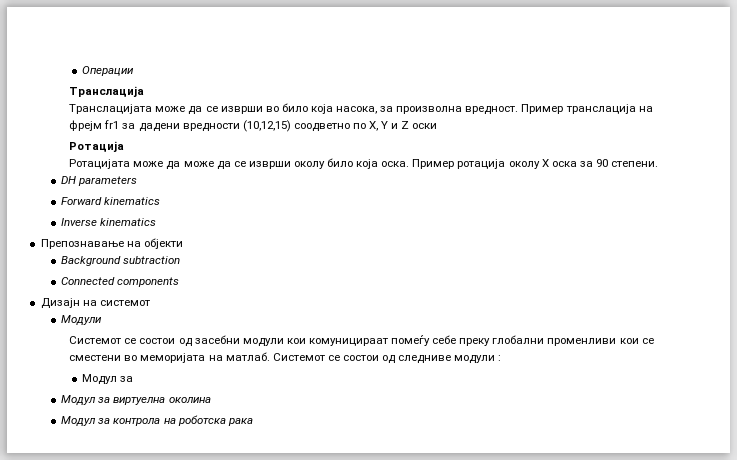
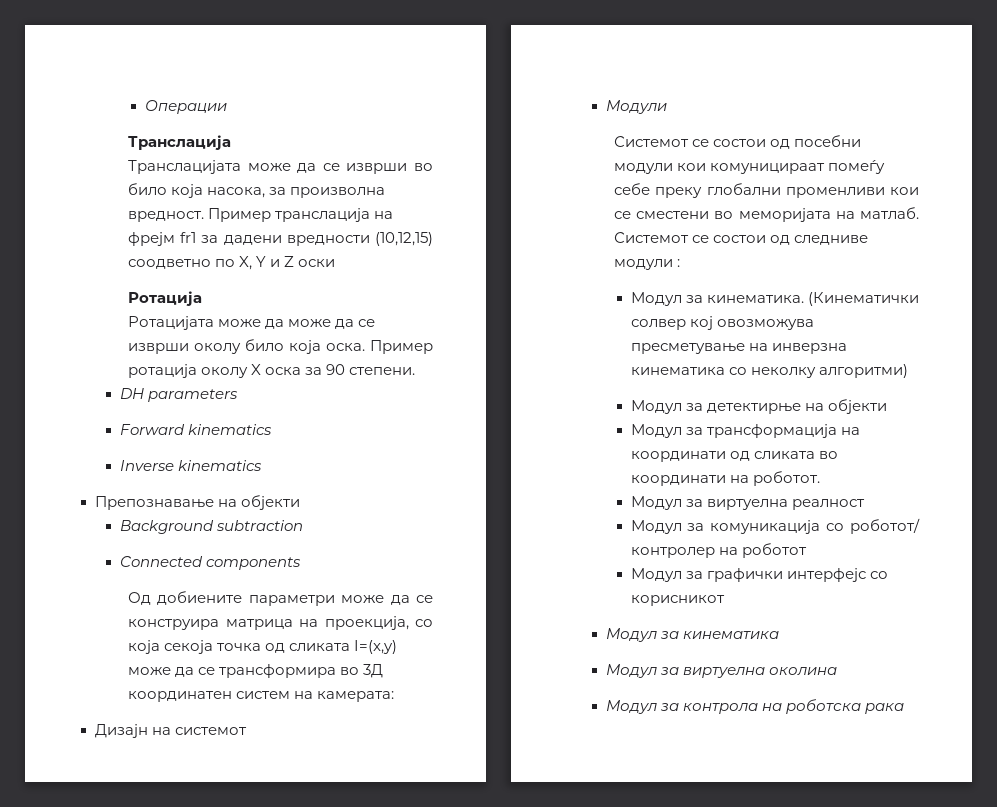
(180, 282) none -> [128,591,433,606] [128,616,433,630] [128,640,398,654] [128,664,384,678] [128,691,395,702] // Од добиените параметри може да се конструира матрица на проекција, со која секоја точка од сликата I=(x,y) може да се трансформира во 3Д координатен систем на камерата:
[194,335,240,344] засебни -> [794,135,862,147] посебни
(133, 379) none -> [706,292,919,306] [630,316,814,330] [630,343,847,354] [630,364,908,378] [630,399,887,414] [630,424,860,438] [630,451,838,462] [630,471,820,486] [630,496,865,510] [630,518,920,534] [630,543,807,558] [630,568,888,582] [630,595,725,606] [605,628,779,642] кинематика. (Кинематички солвер кој овозможува пресметување на инверзна кинематика со неколку алгоритми) // Модул за детектирње на објекти // Модул за трансформација на координати од сликата во координати на роботот. // Модул за виртуелна реалност // Модул за комуникација со роботот/ контролер на роботот // Модул за графички интерфејс со корисникот // Модул за кинематика

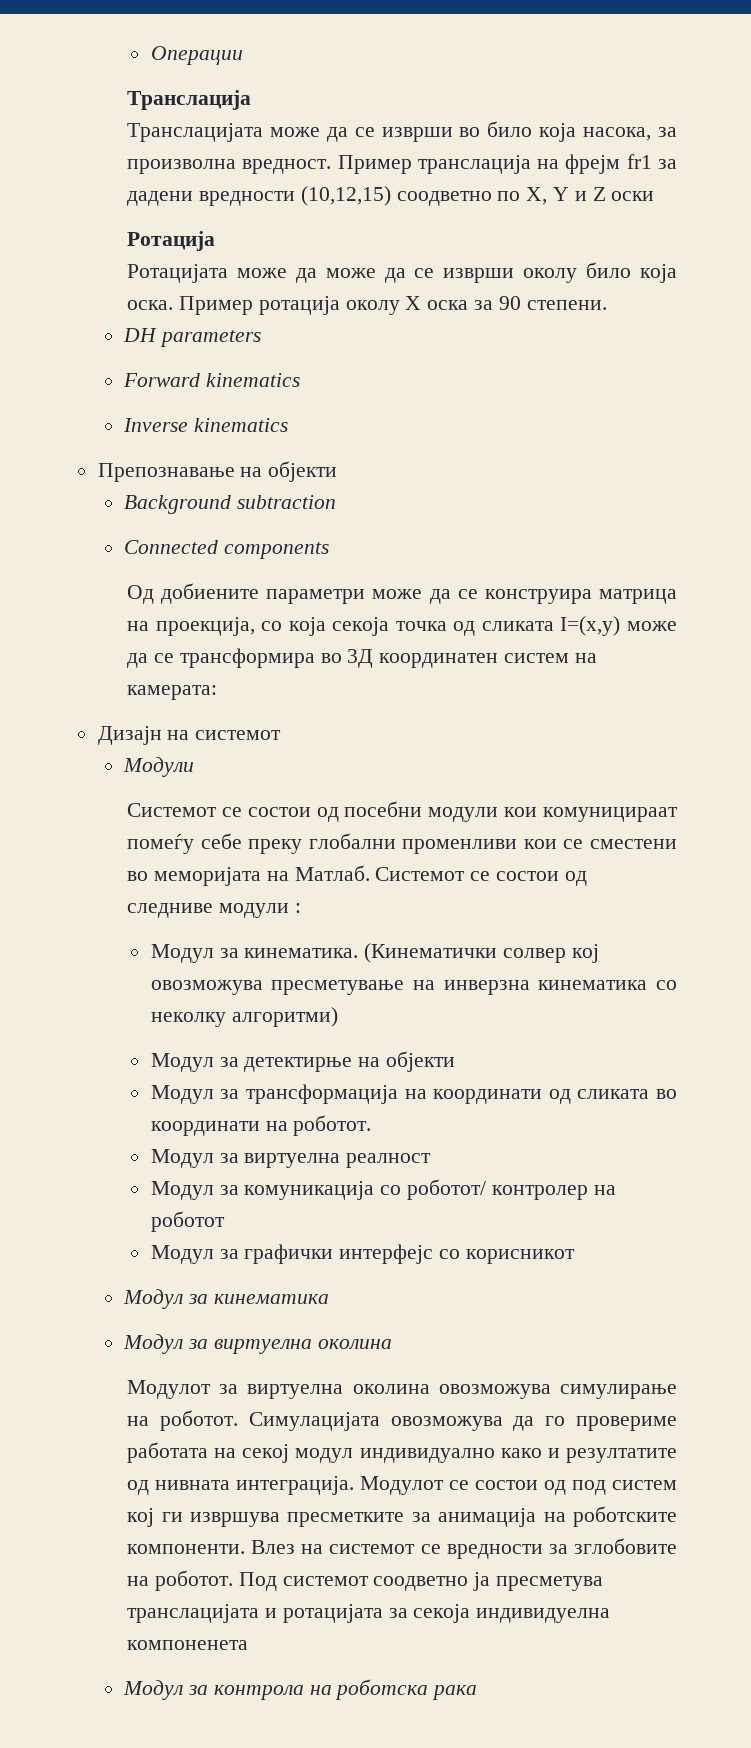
[860,207,919,219] матлаб. -> [294,865,370,881] Матлаб.
(837, 671) none -> [127,1380,678,1399] [127,1410,677,1431] [127,1442,678,1463] [127,1476,677,1495] [127,1506,677,1527] [127,1538,678,1559] [127,1570,603,1591] [127,1604,611,1623] [127,1640,249,1650] // Модулот за виртуелна околина овозможува симулирање на роботот. Симулацијата овозможува да го провериме работата на секој модул индивидуално како и резултатите од нивната интеграција. Модулот се состои од под систем кој ги извршува пресметките за анимација на роботските компоненти. Влез на системот се вредности за зглобовите на роботот. Под системот соодветно ја пресметува транслацијата и ротацијата за секоја индивидуелна компоненета

